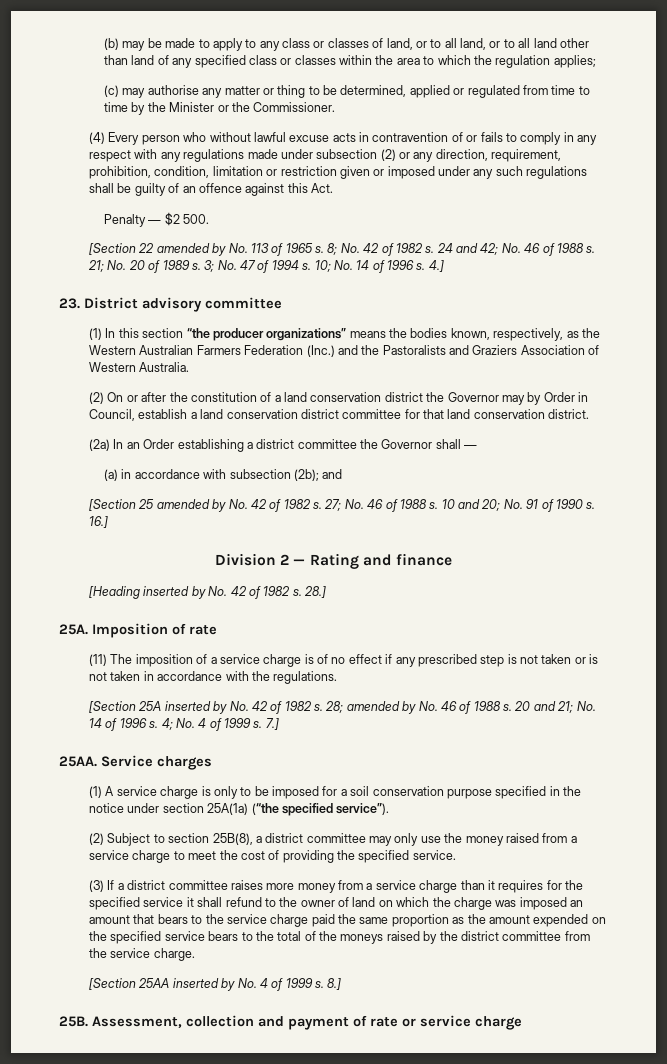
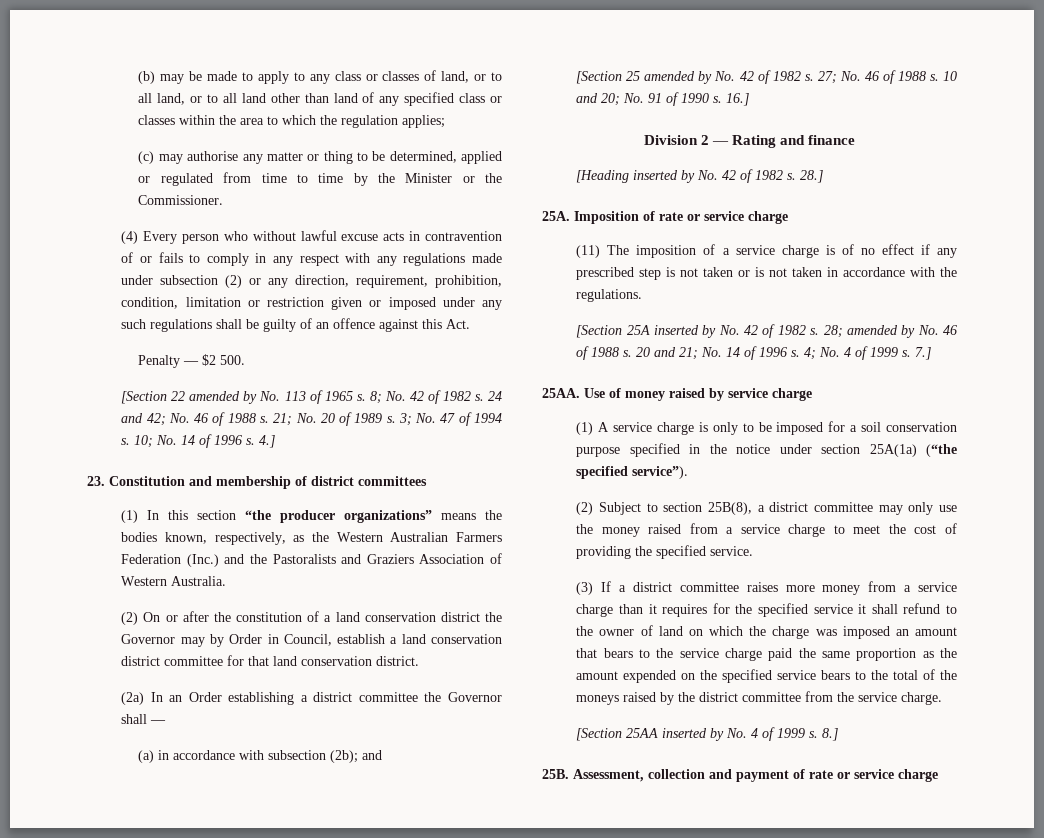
[84,297,282,312] District advisory committee -> [109,476,427,489] Constitution and membership of district committees
(217, 630) none -> [687,211,788,224] or service charge
[101,755,212,770] Service charges -> [584,388,812,401] Use of money raised by service charge

